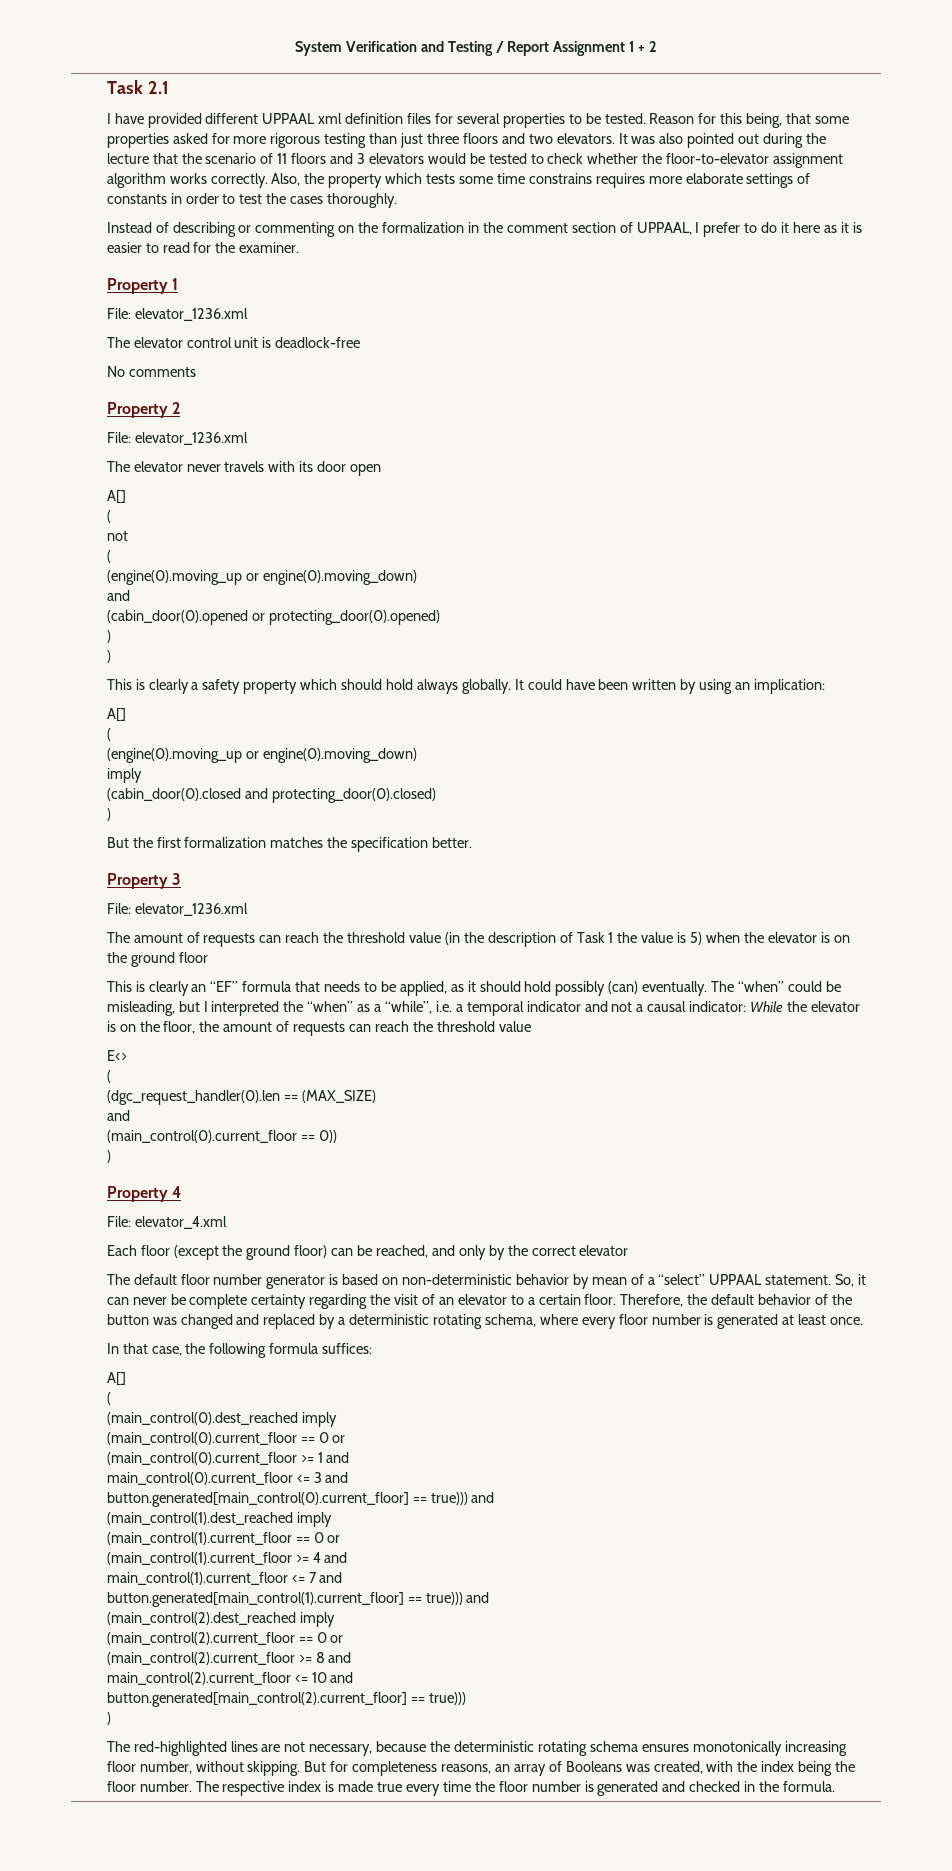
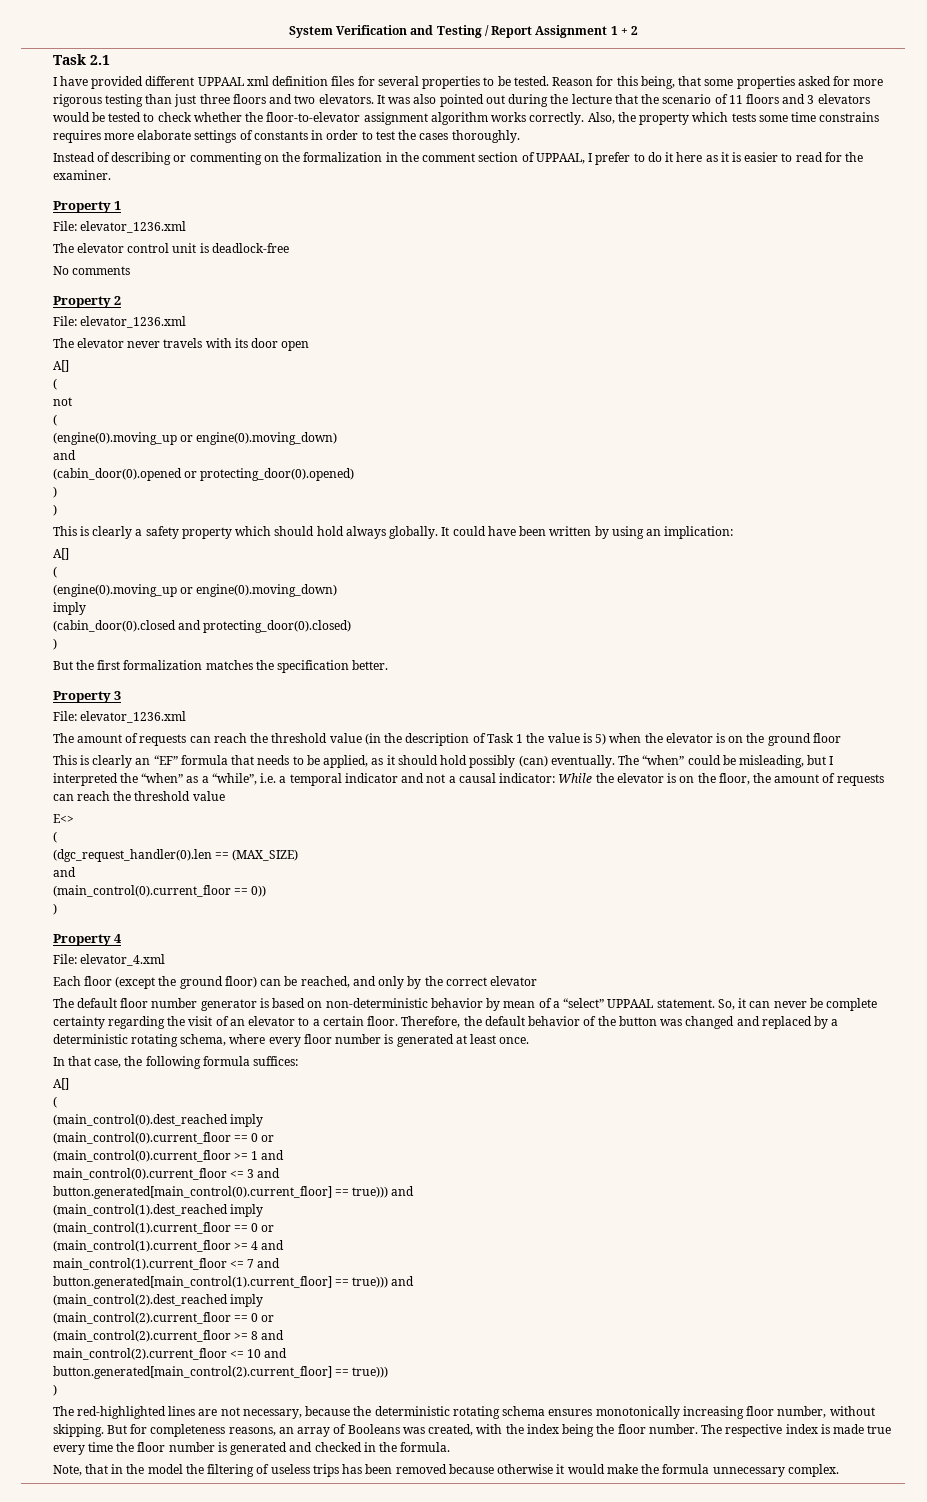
(836, 1786) none -> [52,1464,839,1477] // Note, that in the model the filtering of useless trips has been removed because otherwise it would make the formula unnecessary complex.

